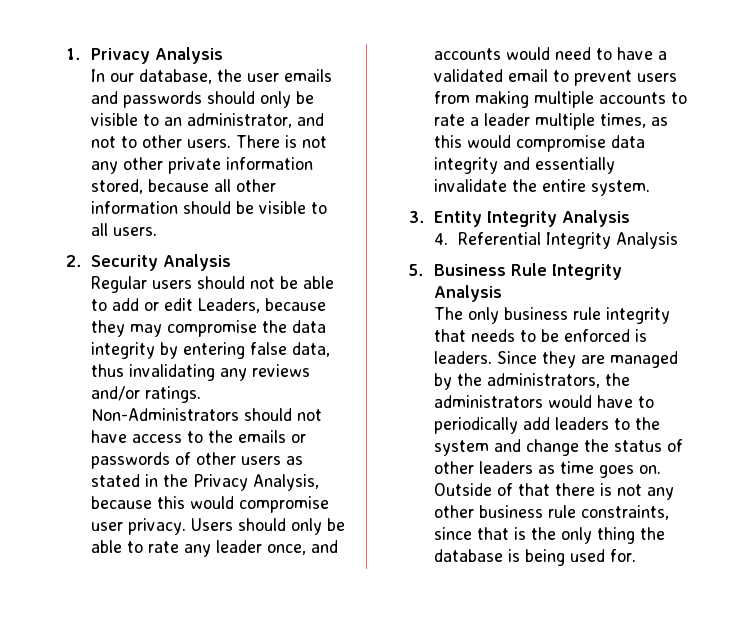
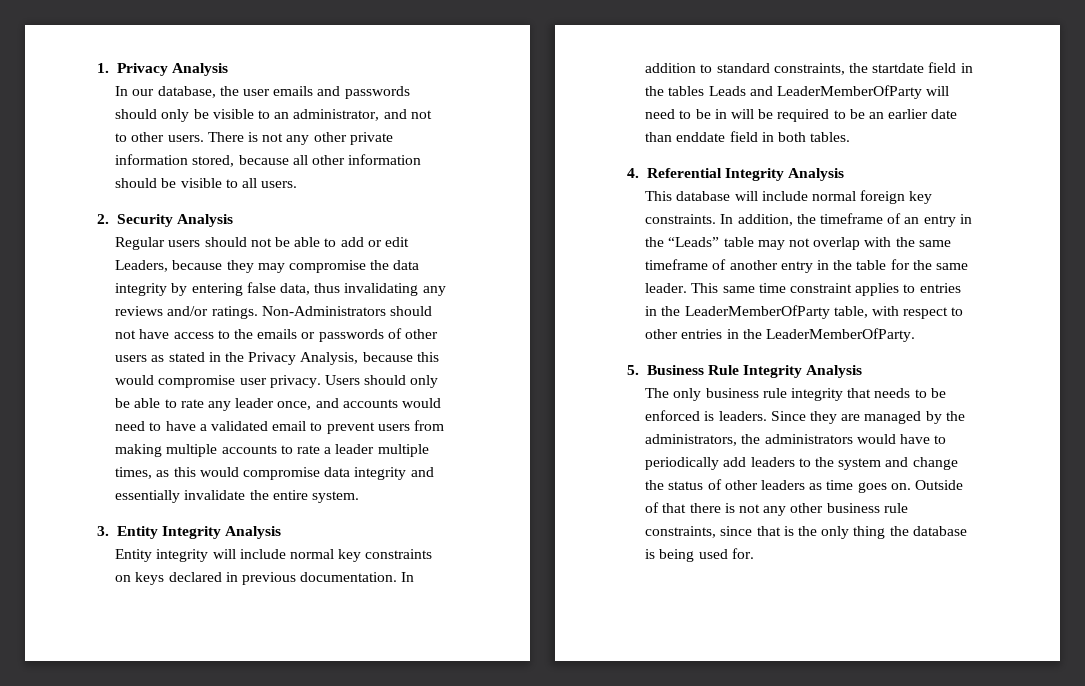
[433,232,678,249] 4. Referential Integrity Analysis -> [115,549,433,562] [115,572,415,585] [645,62,973,75] [645,85,950,99] [645,109,958,122] [645,131,851,142] [627,168,845,181] [645,190,933,204] [645,213,972,227] [645,237,951,250] [645,259,968,273] [645,283,961,296] [645,305,964,319] [645,328,916,342] Entity integrity will include normal key constraints on keys declared in previous documentation. In addition to standard constraints, the startdate field in the tables Leads and LeaderMemberOfParty will need to be in will be required to be an earlier date than enddate field in both tables. // 4. Referential Integrity Analysis // This database will include normal foreign key constraints. In addition, the timeframe of an entry in the “Leads” table may not overlap with the same timeframe of another entry in the table for the same leader. This same time constraint applies to entries in the LeaderMemberOfParty table, with respect to other entries in the LeaderMemberOfParty.

